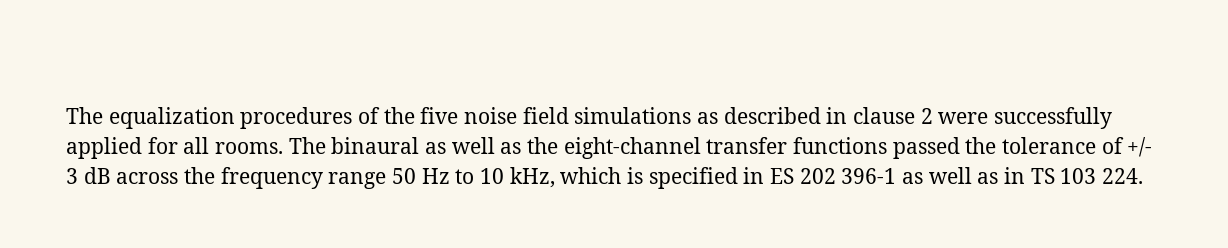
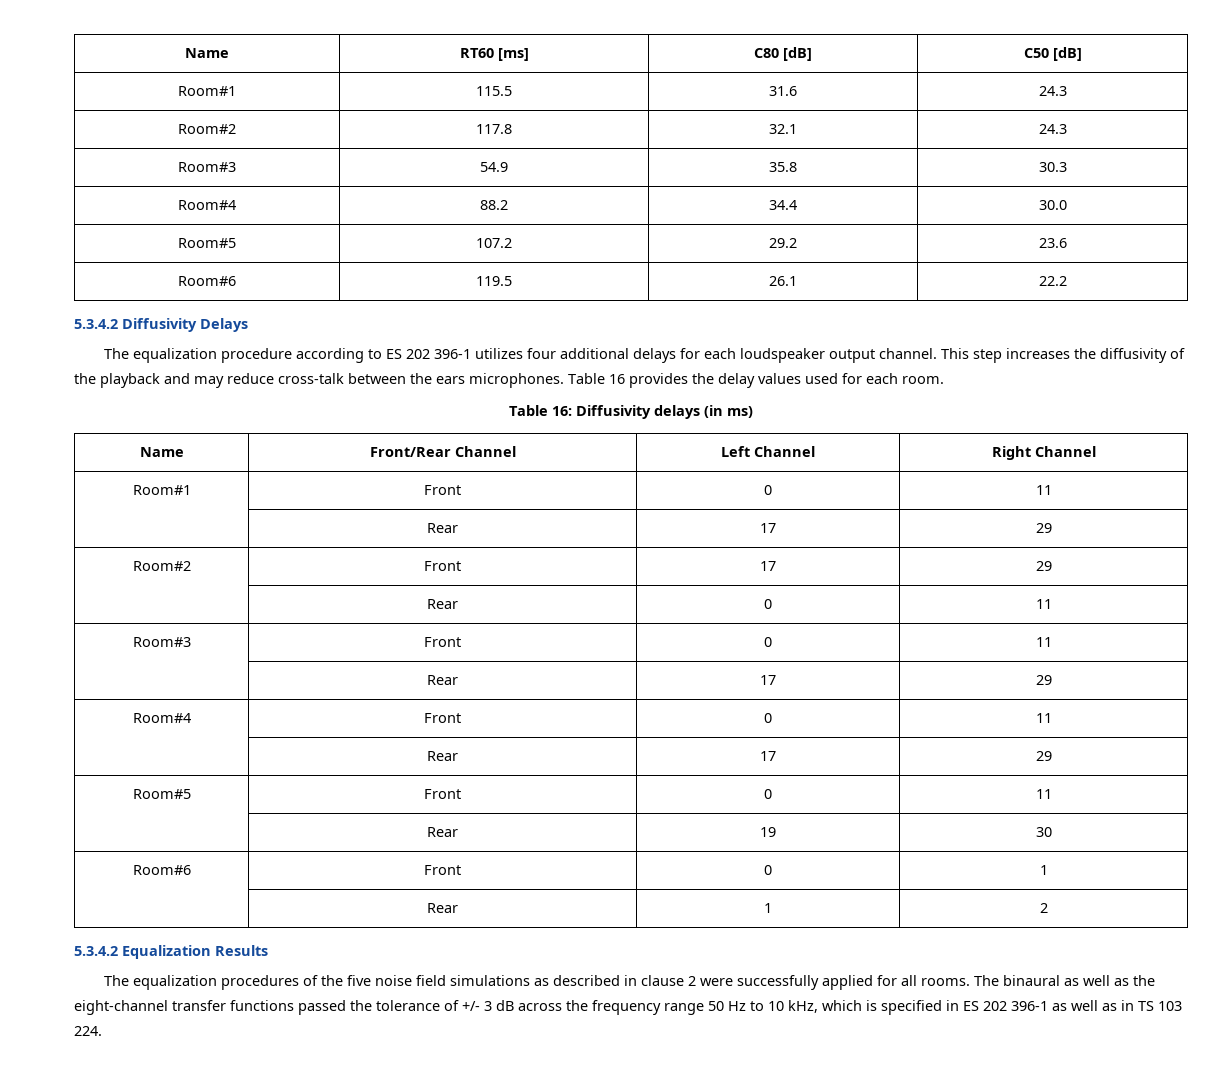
(66, 115) none -> [185,48,229,58] [459,48,529,61] [753,47,812,61] [1023,47,1082,61] [178,86,236,96] [476,86,512,96] [768,86,797,96] [1038,86,1067,96] [178,124,236,134] [476,124,512,134] [768,124,797,134] [1038,124,1067,134] [178,162,236,172] [480,162,508,172] [768,162,797,172] [1038,162,1067,172] [178,200,236,210] [480,200,508,210] [768,200,797,210] [1038,200,1067,210] [178,238,236,248] [476,238,512,248] [768,238,797,248] [1038,238,1067,248] [178,276,236,286] [476,276,512,286] [768,276,797,286] [1038,276,1067,286] [74,318,248,332] [103,348,1185,363] [74,373,944,388] [509,405,753,419] [139,447,184,457] [369,446,516,457] [720,446,815,457] [991,446,1096,460] [132,485,191,495] [424,485,461,495] [763,485,772,495] [1035,485,1052,495] [427,523,458,533] [759,523,776,533] [1035,523,1052,533] [132,561,191,571] [424,561,461,571] [759,561,776,571] [1035,561,1052,571] [427,599,458,609] [763,599,772,609] [1035,599,1052,609] [132,637,191,647] [424,637,461,647] [763,637,772,647] [1035,637,1052,647] [427,675,458,685] [759,675,776,685] [1035,675,1052,685] [132,713,191,723] [424,713,461,723] [763,713,772,723] [1035,713,1052,723] [427,751,458,761] [759,751,776,761] [1035,751,1052,761] [132,789,191,799] [424,789,461,799] [763,789,772,799] [1035,789,1052,799] [427,827,458,837] [759,827,776,837] [1035,827,1052,837] [132,865,191,875] [424,865,461,875] [763,865,772,875] [1039,865,1048,875] [427,903,458,913] [763,903,772,913] [1039,903,1048,913] [74,945,268,959] Name | RT60 [ms] | C80 [dB] | C50 [dB] // Room#1 | 115.5 | 31.6 | 24.3 // Room#2 | 117.8 | 32.1 | 24.3 // Room#3 | 54.9 | 35.8 | 30.3 // Room#4 | 88.2 | 34.4 | 30.0 // Room#5 | 107.2 | 29.2 | 23.6 // Room#6 | 119.5 | 26.1 | 22.2 // 5.3.4.2 Diffusivity Delays // The equalization procedure according to ES 202 396-1 utilizes four additional delays for each loudspeaker output channel. This step increases the diffusivity of the playback and may reduce cross-talk between the ears microphones. Table 16 provides the delay values used for each room. // Table 16: Diffusivity delays (in ms) // Name | Front/Rear Channel | Left Channel | Right Channel // Room#1 | Front | 0 | 11 // | Rear | 17 | 29 // Room#2 | Front | 17 | 29 // | Rear | 0 | 11 // Room#3 | Front | 0 | 11 // | Rear | 17 | 29 // Room#4 | Front | 0 | 11 // | Rear | 17 | 29 // Room#5 | Front | 0 | 11 // | Rear | 19 | 30 // Room#6 | Front | 0 | 1 // | Rear | 1 | 2 // 5.3.4.2 Equalization Results //

